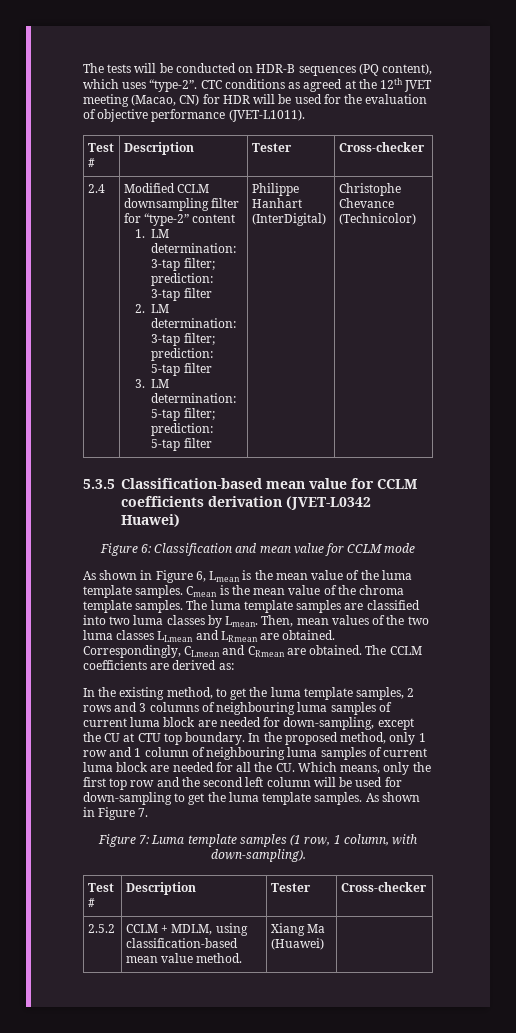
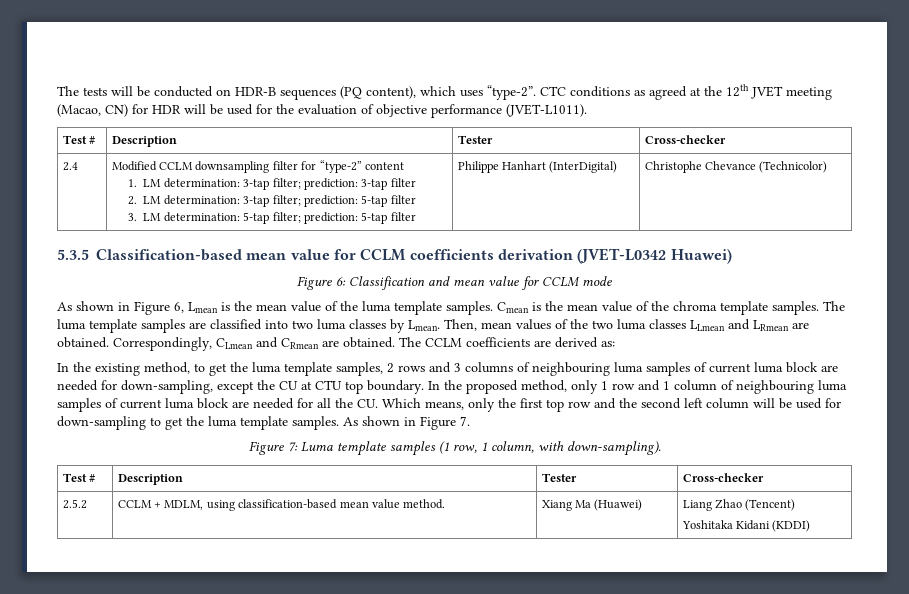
(324, 944) none -> [682,499,796,511] [681,520,811,532] Liang Zhao (Tencent) // Yoshitaka Kidani (KDDI)

